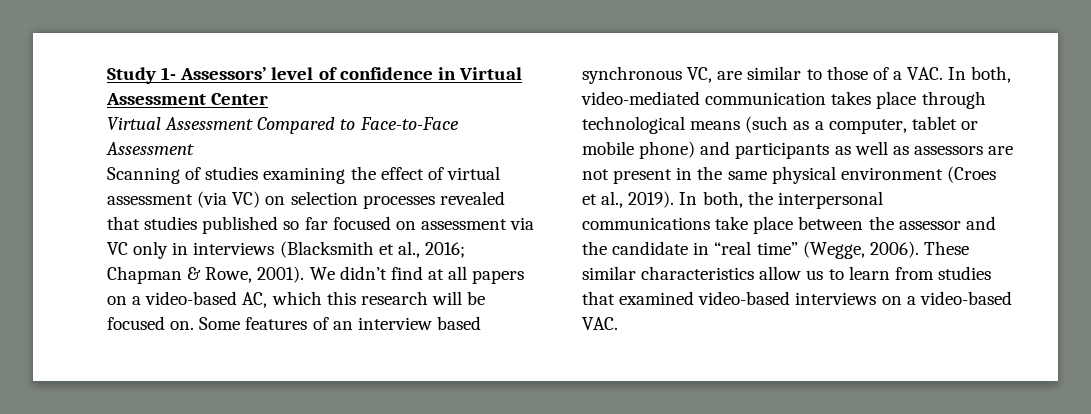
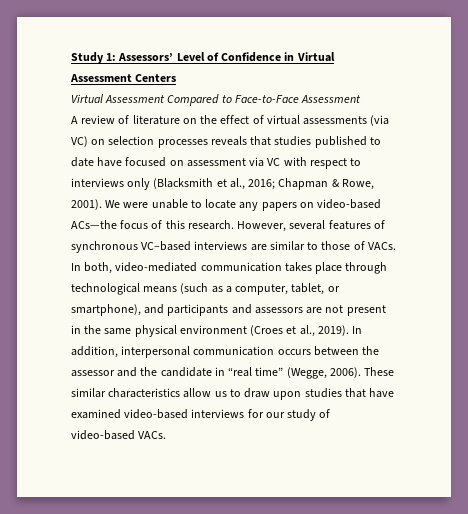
[161,67,433,80] 1- Assessors’ level of confidence -> [106,52,282,62] 1: Assessors’ Level of Confidence
[211,93,269,105] Center -> [135,74,177,82] Centers
[107,166,346,184] Scanning of studies examining -> [71,115,197,125] A review of literature on
[107,194,193,205] assessment -> [303,116,368,125] assessments
[439,191,505,205] revealed -> [210,136,247,146] reveals
[283,217,328,230] so far -> [369,137,381,145] [71,157,123,167] to date have
[133,241,275,259] only in interviews -> [283,157,362,169] [71,178,151,190] with respect to interviews only
[339,266,525,284] [107,291,486,308] [107,316,481,330] [582,66,713,84] didn’t find at all papers on a video-based AC, which this research will be focused on. Some features of an interview based synchronous VC, -> [123,199,382,211] [71,220,385,232] [71,241,248,253] were unable to locate any papers on video-based ACs—the focus of this research. However, several features of synchronous VC–based interviews
[892,67,944,80] a VAC. -> [367,242,396,250] VACs.
[911,116,978,130] [582,141,909,159] tablet or mobile phone) and participants as well as -> [291,283,340,295] [71,304,252,316] tablet, or smartphone), and participants and
[702,191,883,209] [582,216,794,234] both, the interpersonal communications take place -> [71,346,311,358] addition, interpersonal communication occurs
[848,266,934,280] learn from -> [244,388,302,400] draw upon
(615, 298) none -> [369,388,395,398] have
[881,291,1012,305] [582,317,618,330] on a video-based VAC. -> [247,409,331,421] [71,430,167,440] for our study of video-based VACs.

